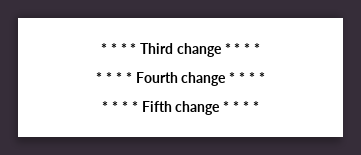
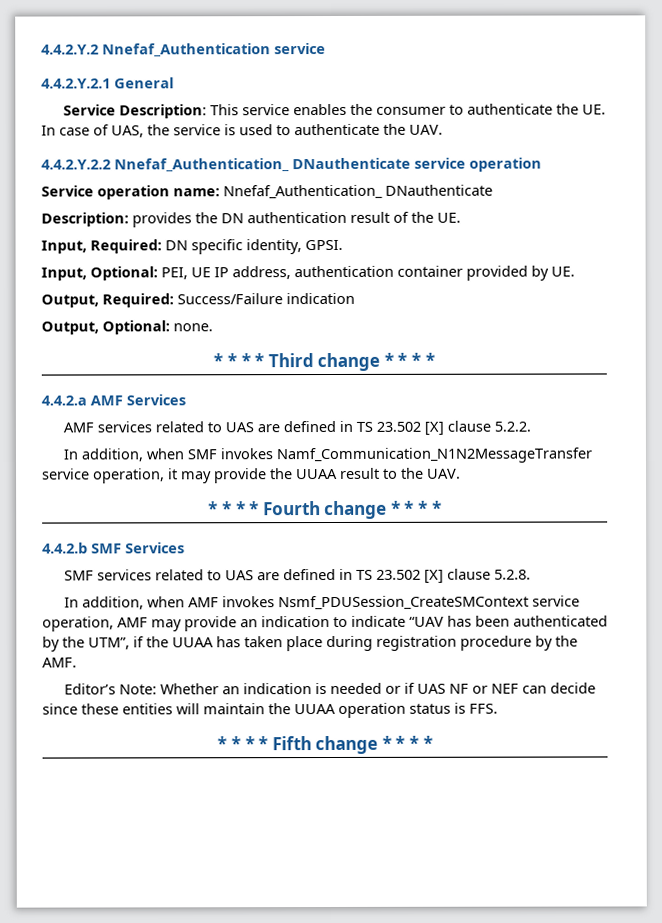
(100, 48) none -> [41,43,326,57] [41,77,174,89] [63,103,607,119] [41,123,443,138] [41,157,542,172] [41,184,493,200] [41,211,461,228] [41,239,343,255] [41,265,575,281] [41,292,355,308] [41,320,213,335] 4.4.2.Y.2 Nnefaf_Authentication service // 4.4.2.Y.2.1 General // Service Description: This service enables the consumer to authenticate the UE. In case of UAS, the service is used to authenticate the UAV. // 4.4.2.Y.2.2 Nnefaf_Authentication_ DNauthenticate service operation // Service operation name: Nnefaf_Authentication_ DNauthenticate // Description: provides the DN authentication result of the UE. // Input, Required: DN specific identity, GPSI. // Input, Optional: PEI, UE IP address, authentication container provided by UE. // Output, Required: Success/Failure indication // Output, Optional: none. //
(261, 48) none -> [41,394,186,406] [63,420,532,436] [63,447,594,464] [42,467,461,484] // 4.4.2.a AMF Services // AMF services related to UAS are defined in TS 23.502 [X] clause 5.2.2. // In addition, when SMF invokes Namf_Communication_N1N2MessageTransfer service operation, it may provide the UUAA result to the UAV.
(265, 77) none -> [42,542,185,554] [64,568,532,584] [64,595,581,611] [42,615,608,632] [42,635,578,652] [42,657,77,668] [64,682,597,695] [42,702,498,718] // 4.4.2.b SMF Services // SMF services related to UAS are defined in TS 23.502 [X] clause 5.2.8. // In addition, when AMF invokes Nsmf_PDUSession_CreateSMContext service operation, AMF may provide an indication to indicate “UAV has been authenticated by the UTM”, if the UUAA has taken place during registration procedure by the AMF. // Editor’s Note: Whether an indication is needed or if UAS NF or NEF can decide since these entities will maintain the UUAA operation status is FFS.

